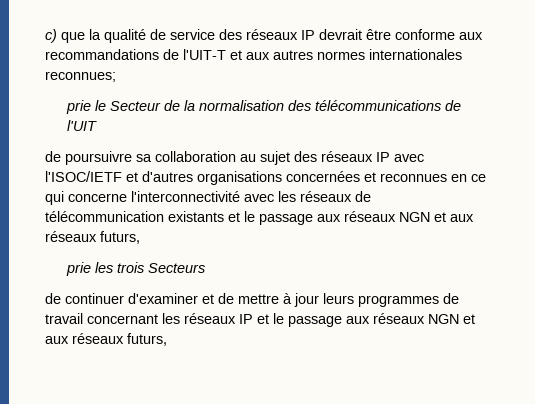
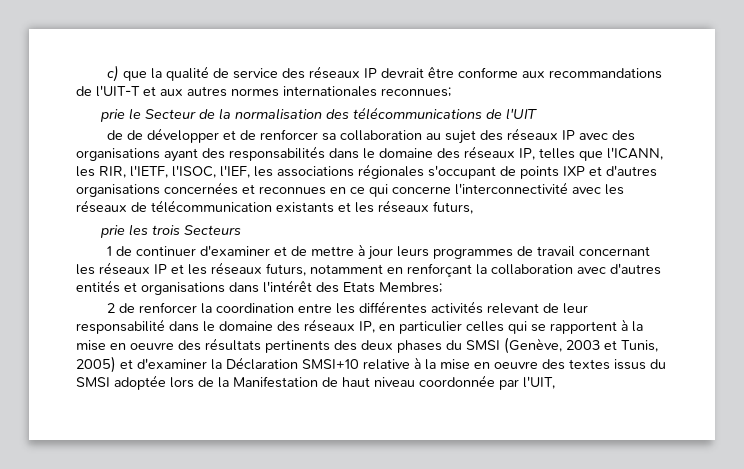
[65,151,132,165] poursuivre -> [127,128,319,143] de développer et de renforcer
[45,171,122,182] l'ISOC/IETF -> [612,130,636,141] [76,146,663,162] [76,164,585,179] des organisations ayant des responsabilités dans le domaine des réseaux IP, telles que l'ICANN, les RIR, l'IETF, l'ISOC, l'IEF, les associations régionales s'occupant de points IXP
[244,211,474,225] le passage aux réseaux NGN et aux -> [355,202,374,213] les
(205, 268) none -> [107,246,113,256] 1
[273,313,475,327] [45,333,167,346] le passage aux réseaux NGN et aux réseaux futurs, -> [188,262,661,277] [76,280,442,295] [107,301,589,314] [76,319,643,334] [76,337,658,354] [76,356,666,373] [76,375,555,390] les réseaux futurs, notamment en renforçant la collaboration avec d'autres entités et organisations dans l'intérêt des Etats Membres; // 2 de renforcer la coordination entre les différentes activités relevant de leur responsabilité dans le domaine des réseaux IP, en particulier celles qui se rapportent à la mise en oeuvre des résultats pertinents des deux phases du SMSI (Genève, 2003 et Tunis, 2005) et d'examiner la Déclaration SMSI+10 relative à la mise en oeuvre des textes issus du SMSI adoptée lors de la Manifestation de haut niveau coordonnée par l'UIT,

